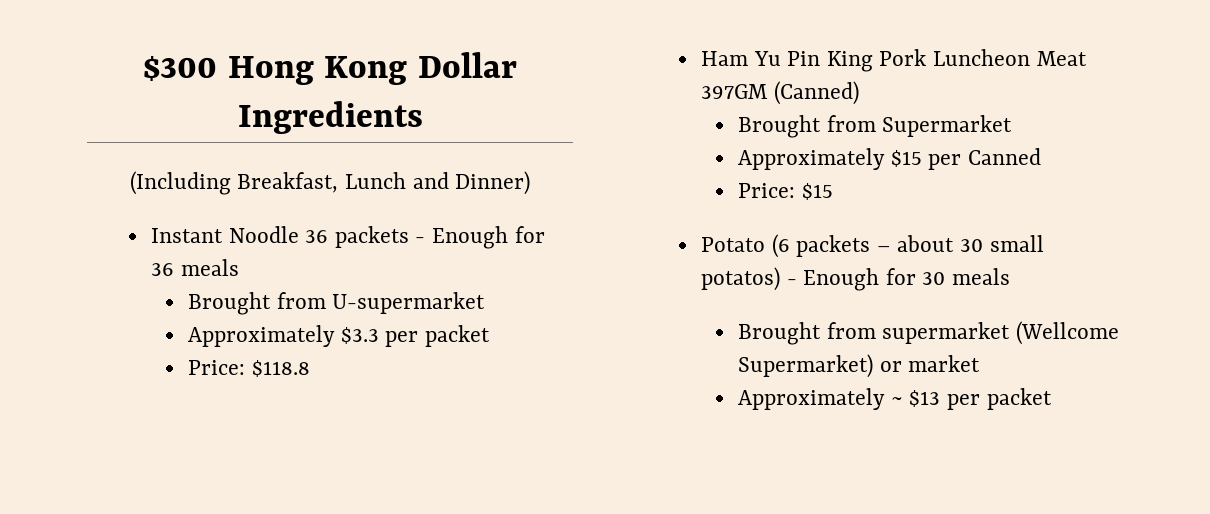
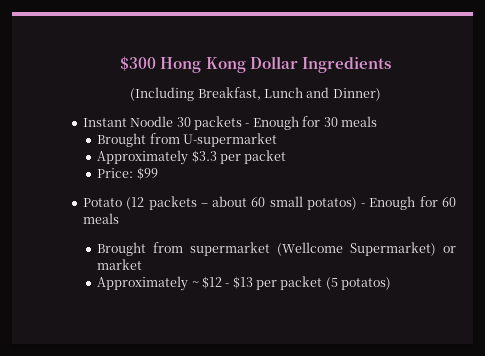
[305,230,329,243] 36 -> [176,117,191,127] 30
[151,263,175,276] 36 -> [323,117,338,127] 30
[251,360,310,377] [701,49,1087,72] [701,81,859,105] [738,115,1013,138] [738,148,1041,170] [738,183,833,200] $118.8 // Ham Yu Pin King Pork Luncheon Meat 397GM (Canned) // Brought from Supermarket // Approximately $15 per Canned // Price: $15 -> [136,167,158,180] $99
[771,234,790,258] (6 -> [126,197,145,210] (12
[960,239,984,252] 30 -> [251,197,266,207] 60
[922,272,946,285] 30 -> [441,197,456,207] 60
(903, 401) none -> [201,276,230,289] $12 -
(1052, 399) none -> [325,277,392,290] (5 potatos)

